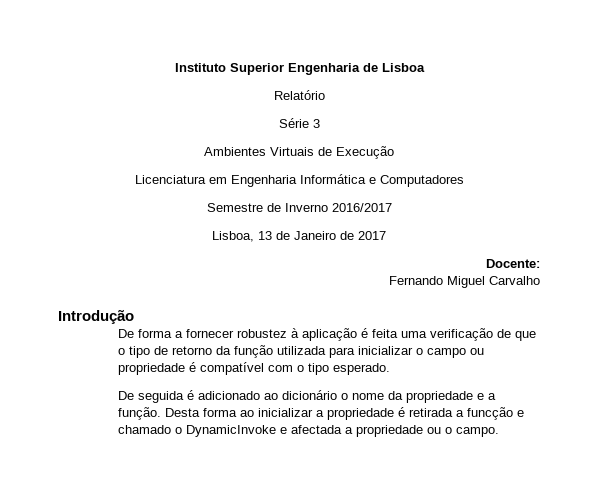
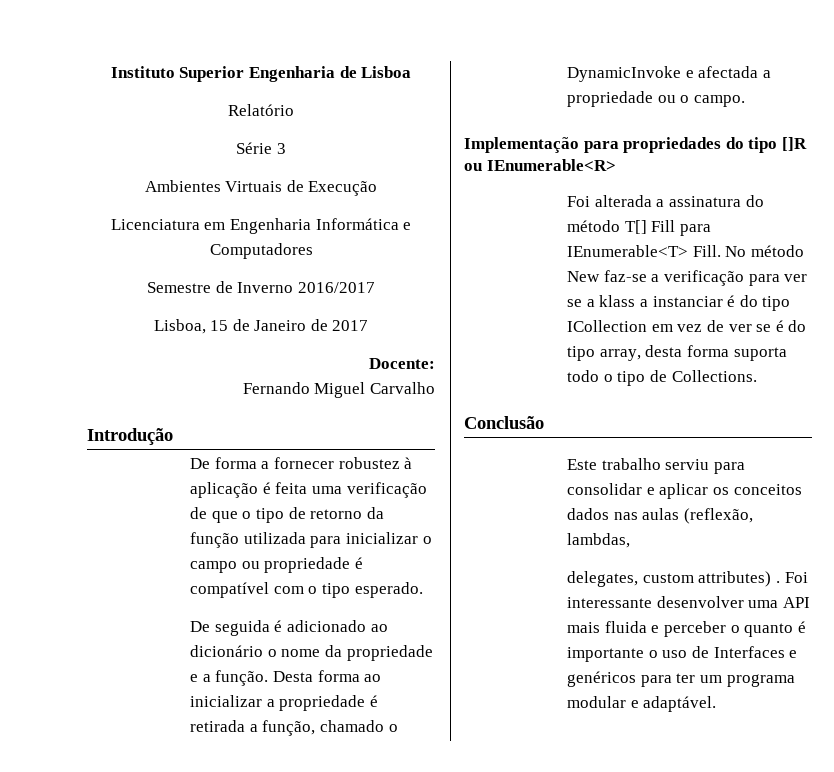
[258,231,272,240] 13 -> [210,320,229,331] 15
[466,407,524,420] funcção e -> [262,720,316,736] função,
(499, 432) none -> [464,137,807,153] [464,159,616,171] [567,195,764,207] [567,220,711,236] [567,245,804,257] [567,270,808,286] [567,295,791,311] [567,320,807,332] [567,345,787,361] [567,370,757,386] [464,416,544,429] [567,458,745,474] [567,483,802,499] [567,508,753,524] [567,533,631,548] [567,571,808,587] [567,596,810,608] [567,621,806,637] [567,646,798,662] [567,671,795,687] [567,696,717,712] // Implementação para propriedades do tipo []R ou IEnumerable<R> // Foi alterada a assinatura do método T[] Fill para IEnumerable<T> Fill. No método New faz-se a verificação para ver se a klass a instanciar é do tipo ICollection em vez de ver se é do tipo array, desta forma suporta todo o tipo de Collections. // Conclusão // Este trabalho serviu para consolidar e aplicar os conceitos dados nas aulas (reflexão, lambdas, // delegates, custom attributes) . Foi interessante desenvolver uma API mais fluida e perceber o quanto é importante o uso de Interfaces e genéricos para ter um programa modular e adaptável.

